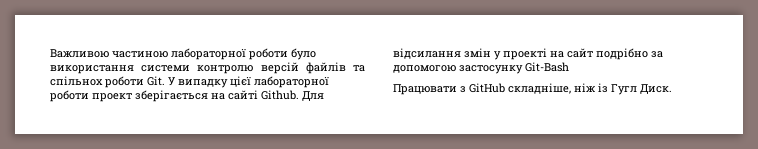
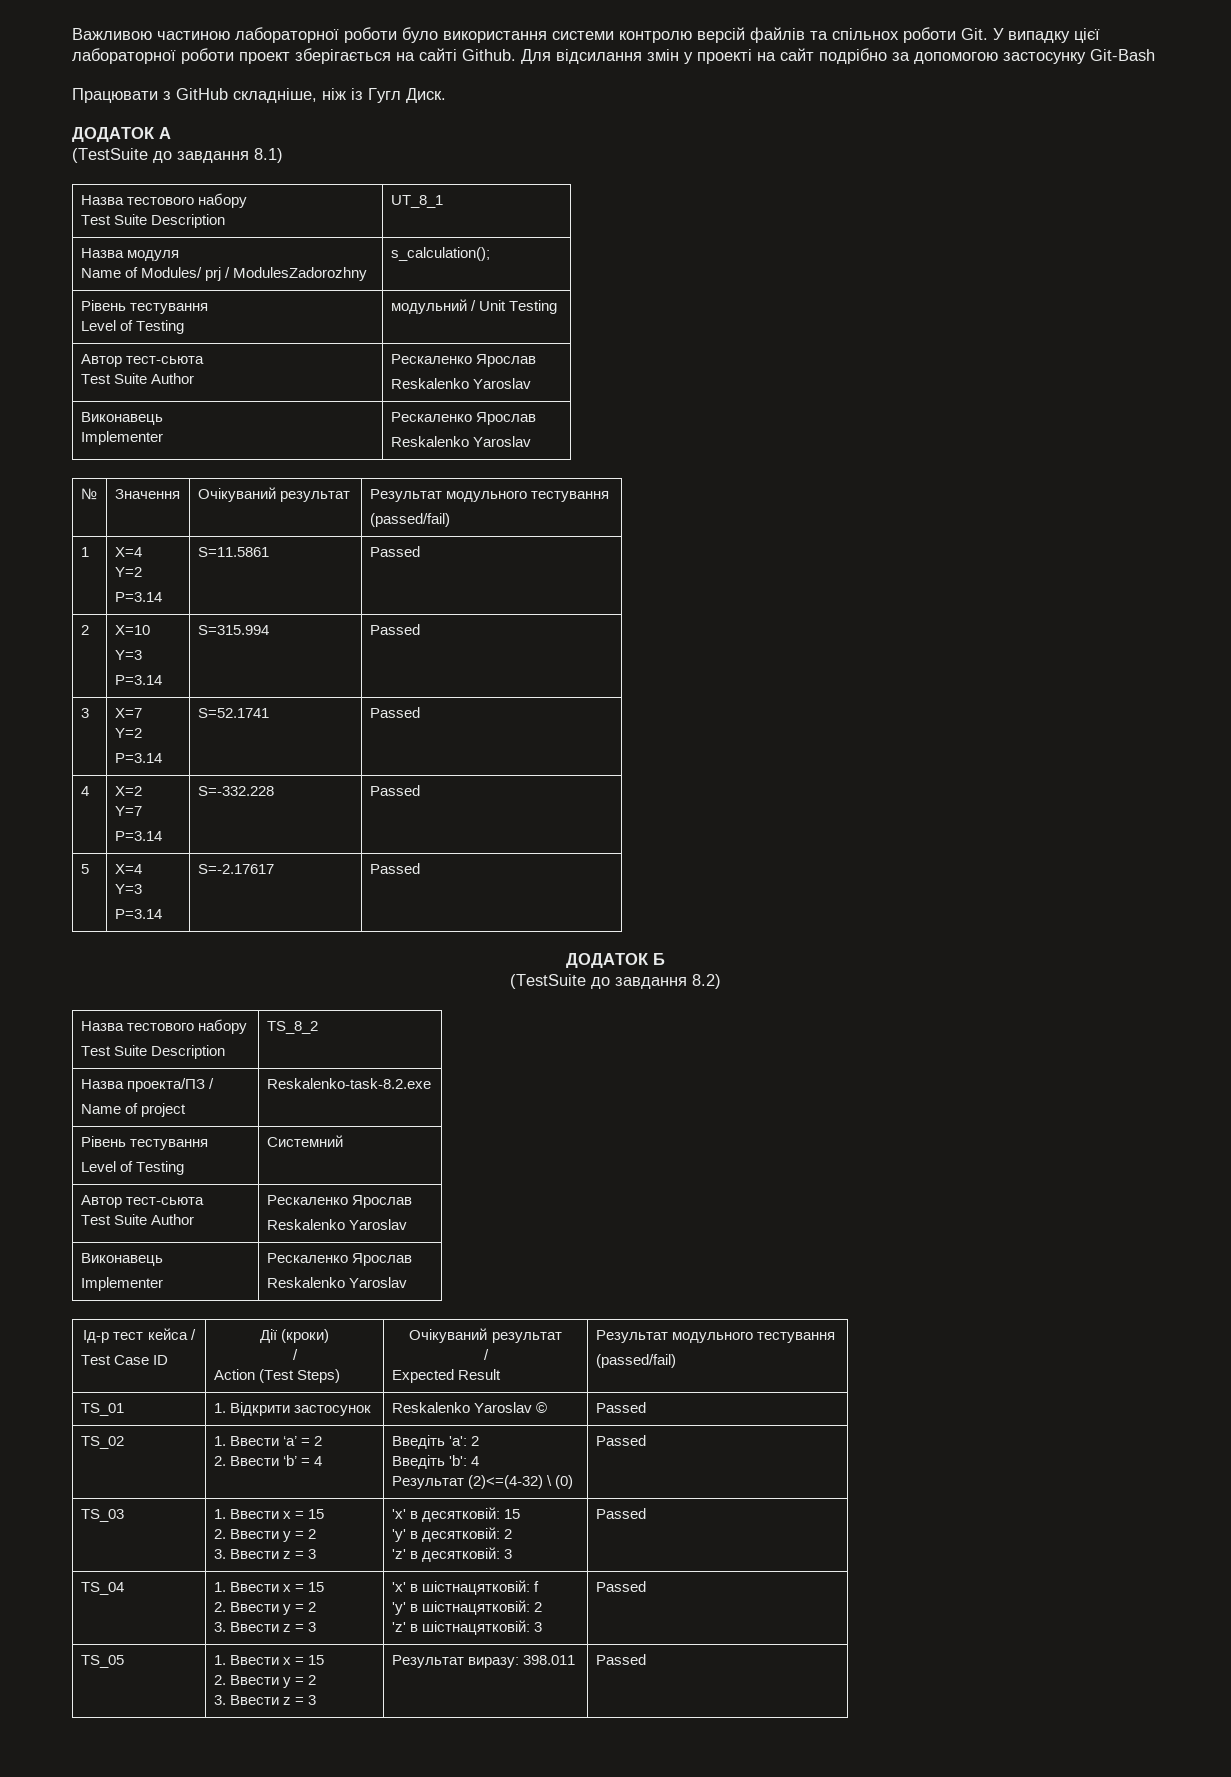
(672, 89) none -> [72,127,171,142] [72,148,283,163] [80,193,247,208] [80,214,225,228] [390,195,443,208] [80,248,179,261] [80,267,367,281] [390,247,490,261] [80,300,208,314] [80,320,184,334] [390,299,557,314] [80,354,204,367] [80,373,194,384] [390,354,536,367] [390,378,531,389] [80,412,163,425] [80,431,163,445] [390,412,536,425] [390,436,531,447] [80,488,97,500] [114,489,180,499] [197,487,350,502] [369,489,609,502] [369,513,450,527] [80,547,89,557] [114,547,142,557] [114,567,142,577] [114,592,162,602] [197,547,269,557] [369,546,420,557] [80,625,89,635] [114,625,150,635] [114,650,142,660] [114,675,162,685] [197,625,269,635] [369,624,420,635] [80,708,89,718] [114,708,142,718] [114,728,142,738] [114,753,162,763] [197,708,269,718] [369,707,420,718] [80,786,89,796] [114,786,142,796] [114,806,142,816] [114,831,162,841] [197,786,274,796] [369,785,420,796] [80,864,89,874] [114,864,142,874] [114,884,142,894] [114,909,162,919] [197,864,274,874] [369,863,420,874] [566,953,665,968] [510,974,721,989] [80,1019,247,1034] [80,1045,225,1059] [266,1021,318,1034] [80,1078,214,1092] [80,1103,186,1117] [266,1078,431,1089] [80,1136,208,1150] [80,1161,184,1175] [266,1135,343,1147] [80,1195,204,1208] [80,1214,194,1225] [266,1195,412,1208] [266,1219,407,1230] [80,1253,163,1266] [80,1277,163,1291] [266,1253,412,1266] [266,1277,407,1288] [83,1328,196,1343] [80,1355,168,1365] [259,1329,330,1343] [292,1349,298,1360] [213,1369,340,1383] [409,1328,562,1343] [483,1349,489,1360] [391,1369,501,1383] [595,1330,835,1343] [595,1354,676,1368] [80,1403,124,1416] [213,1402,371,1416] [391,1402,547,1413] [595,1402,646,1413] [80,1436,124,1449] [213,1436,322,1446] [213,1455,322,1466] [391,1435,479,1449] [391,1455,479,1469] [391,1475,573,1489] [595,1435,646,1446] [80,1509,124,1522] [213,1509,324,1519] [213,1529,316,1542] [213,1549,316,1559] [391,1507,520,1522] [391,1527,512,1542] [391,1547,512,1562] [595,1508,646,1519] [80,1582,124,1595] [213,1582,324,1592] [213,1602,316,1615] [213,1622,316,1632] [391,1580,539,1595] [391,1600,542,1615] [391,1620,542,1635] [595,1581,646,1592] [80,1655,124,1668] [213,1655,324,1665] [213,1675,316,1688] [213,1695,316,1705] [391,1655,575,1668] [595,1654,646,1665] // ДОДАТОК А // (TestSuite до завдання 8.1) // Назва тестового набору // Test Suite Description | UT_8_1 // Назва модуля // Name of Modules/ prj / ModulesZadorozhny | s_calculation(); // Рівень тестування // Level of Testing | модульний / Unit Testing // Автор тест-сьюта // Test Suite Author | Рескаленко Ярослав // Reskalenko Yaroslav // Виконавець // Implementer | Рескаленко Ярослав // Reskalenko Yaroslav // № | Значення | Очікуваний результат | Результат модульного тестування // (passed/fail) // 1 | X=4 // Y=2 // P=3.14 | S=11.5861 | Passed // 2 | X=10 // Y=3 // P=3.14 | S=315.994 | Passed // 3 | X=7 // Y=2 // P=3.14 | S=52.1741 | Passed // 4 | X=2 // Y=7 // P=3.14 | S=-332.228 | Passed // 5 | X=4 // Y=3 // P=3.14 | S=-2.17617 | Passed // ДОДАТОК Б // (TestSuite до завдання 8.2) // Назва тестового набору // Test Suite Description | TS_8_2 // Назва проекта/ПЗ / // Name of project | Reskalenko-task-8.2.ехе // Рівень тестування // Level of Testing | Системний // Автор тест-сьюта // Test Suite Author | Рескаленко Ярослав // Reskalenko Yaroslav // Виконавець // Implementer | Рескаленко Ярослав // Reskalenko Yaroslav // Ід-р тест кейса / // Test Case ID | Дії (кроки) // / // Action (Test Steps) | Очікуваний результат // / // Expected Result | Результат модульного тестування // (passed/fail) // TS_01 | 1. Відкрити застосунок | Reskalenko Yaroslav © | Passed // TS_02 | 1. Ввести ‘a’ = 2 // 2. Ввести ‘b’ = 4 | Введіть 'a': 2 // Введіть 'b': 4 // Результат (2)<=(4-32) \ (0) | Passed // TS_03 | 1. Ввести x = 15 // 2. Ввести y = 2 // 3. Ввести z = 3 | 'x' в десятковій: 15 // 'y' в десятковій: 2 // 'z' в десятковій: 3 | Passed // TS_04 | 1. Ввести x = 15 // 2. Ввести y = 2 // 3. Ввести z = 3 | 'x' в шістнацятковій: f // 'y' в шістнацятковій: 2 // 'z' в шістнацятковій: 3 | Passed // TS_05 | 1. Ввести x = 15 // 2. Ввести y = 2 // 3. Ввести z = 3 | Результат виразу: 398.011 | Passed

